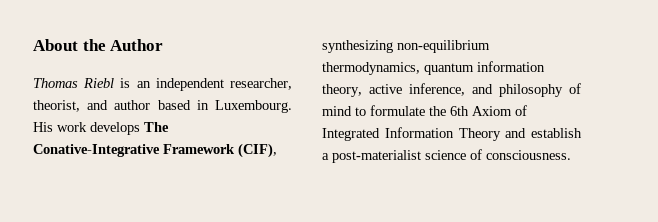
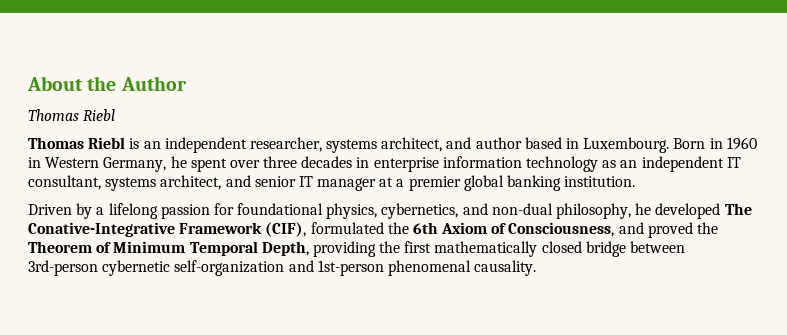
(115, 83) none -> [28,137,126,149] // Thomas Riebl
[33,100,80,112] theorist, -> [326,137,443,153] systems architect,
[33,122,169,135] [33,143,277,158] [322,40,490,53] [322,61,545,75] [322,83,581,97] [322,105,527,116] [322,127,582,141] [322,149,571,163] His work develops The Conative-Integrative Framework (CIF), synthesizing non-equilibrium thermodynamics, quantum information theory, active inference, and philosophy of mind to formulate the 6th Axiom of Integrated Information Theory and establish a post-materialist science of consciousness. -> [673,137,757,150] [28,156,741,172] [28,175,636,191] [28,203,752,219] [28,222,719,238] [28,241,686,257] [28,260,537,276] Born in 1960 in Western Germany, he spent over three decades in enterprise information technology as an independent IT consultant, systems architect, and senior IT manager at a premier global banking institution. // Driven by a lifelong passion for foundational physics, cybernetics, and non-dual philosophy, he developed The Conative-Integrative Framework (CIF), formulated the 6th Axiom of Consciousness, and proved the Theorem of Minimum Temporal Depth, providing the first mathematically closed bridge between 3rd-person cybernetic self-organization and 1st-person phenomenal causality.

